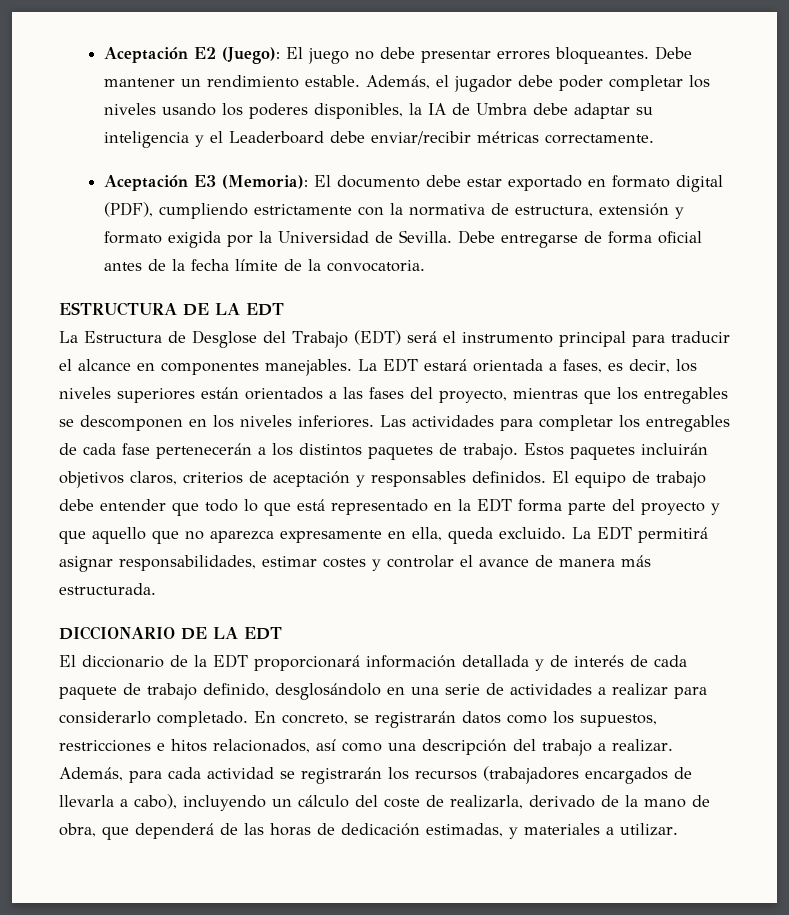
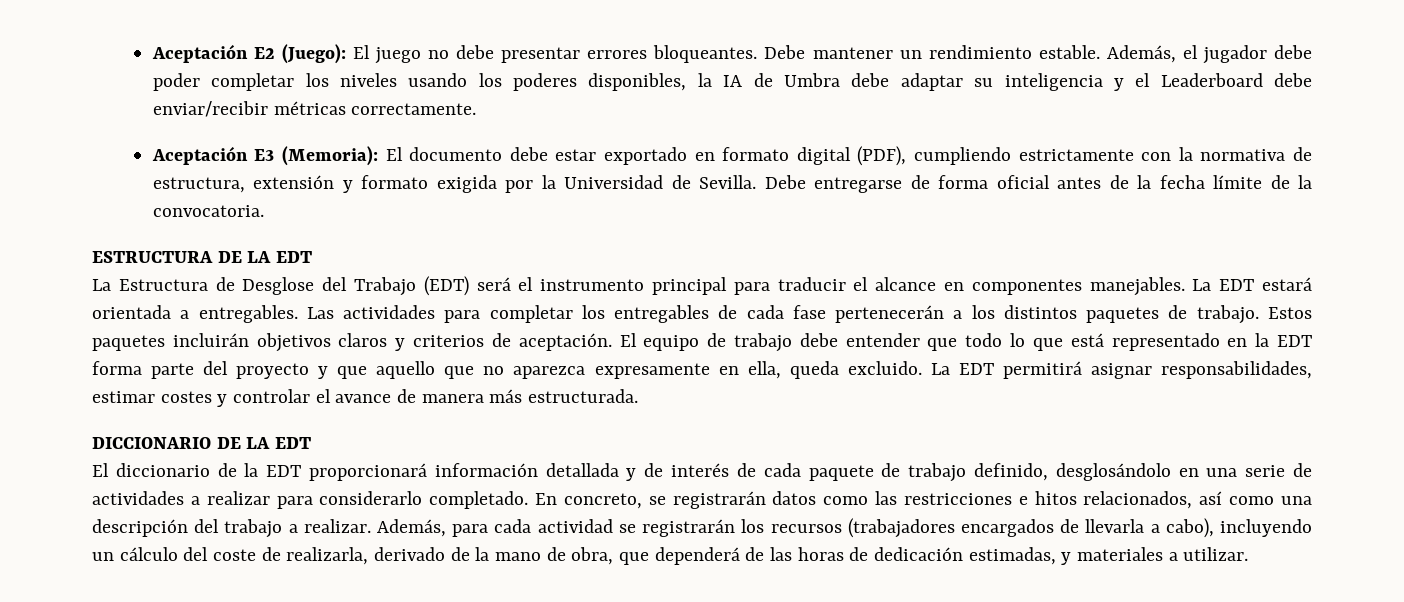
[563,359,697,373] [59,387,728,404] [59,415,374,431] fases, es decir, los niveles superiores están orientados a las fases del proyecto, mientras que los entregables se descomponen en los niveles inferiores. -> [198,305,298,323] entregables.
[130,471,546,487] claros, criterios de aceptación y responsables definidos. -> [338,333,612,351] claros y criterios de aceptación.
[553,711,657,727] los supuestos, -> [875,491,898,505] las

